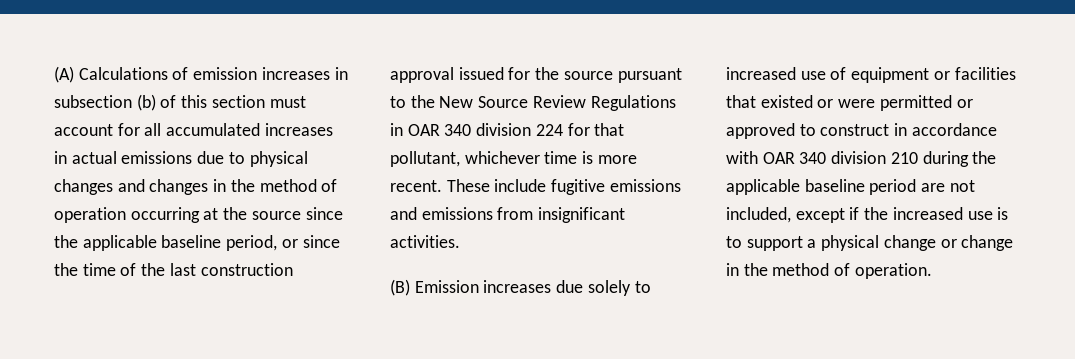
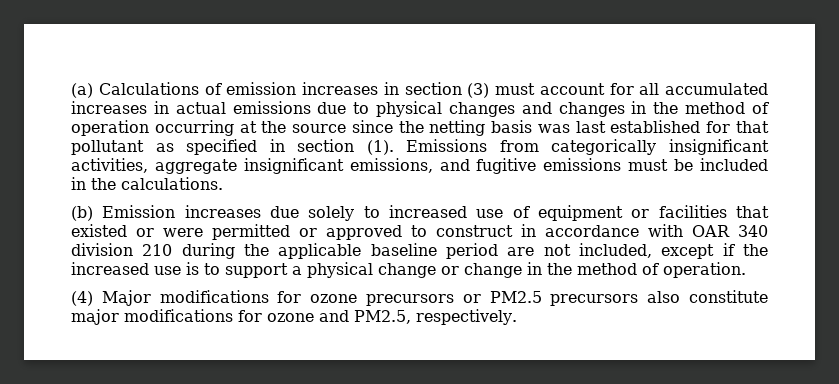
[54,66,74,83] (A) -> [71,83,93,98] (a)
[54,94,265,111] subsection (b) of this section -> [404,82,490,98] section (3)
[82,235,340,251] [54,263,293,276] [390,67,682,83] [390,95,676,111] [390,123,625,136] [390,151,637,167] [390,179,681,195] [390,207,626,223] [390,235,460,248] [390,279,410,296] applicable baseline period, or since the time of the last construction approval issued for the source pursuant to the New Source Review Regulations in OAR 340 division 224 for that pollutant, whichever time is more recent. These include fugitive emissions and emissions from insignificant activities. // (B) -> [429,120,769,136] [71,139,769,155] [71,158,769,174] [71,177,223,190] [71,206,93,221] netting basis was last established for that pollutant as specified in section (1). Emissions from categorically insignificant activities, aggregate insignificant emissions, and fugitive emissions must be included in the calculations. // (b)
(932, 271) none -> [71,290,768,306] [71,309,517,325] // (4) Major modifications for ozone precursors or PM2.5 precursors also constitute major modifications for ozone and PM2.5, respectively.

